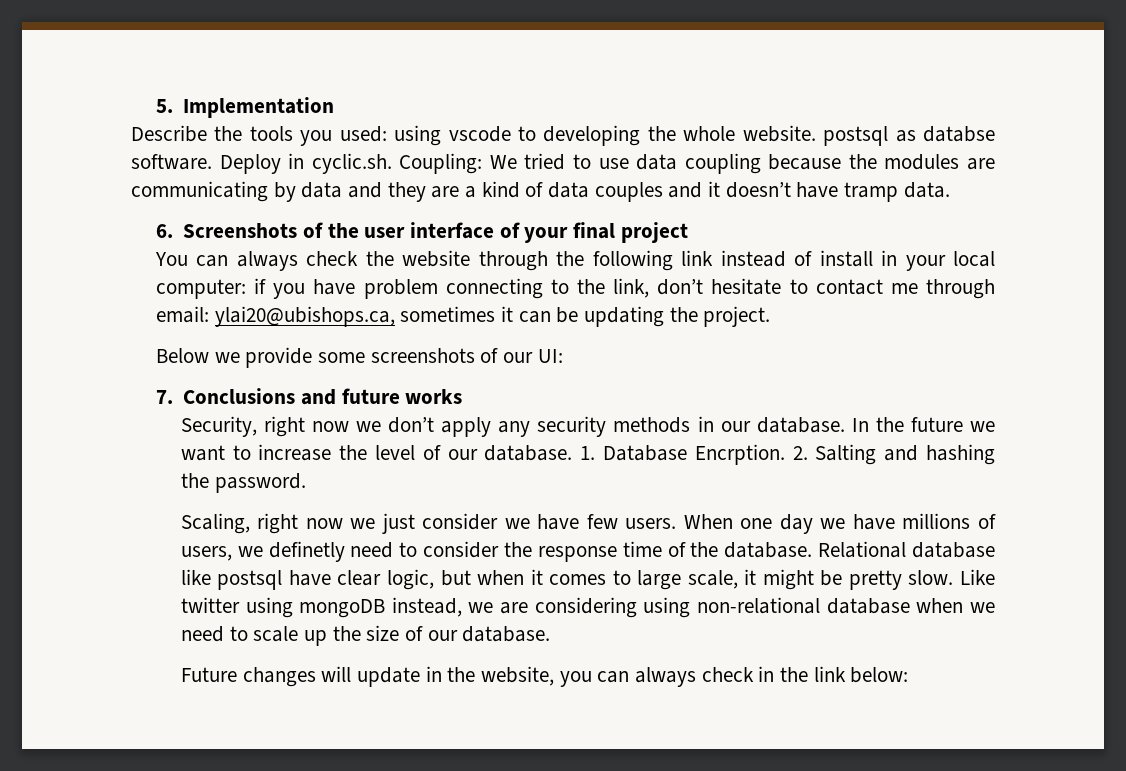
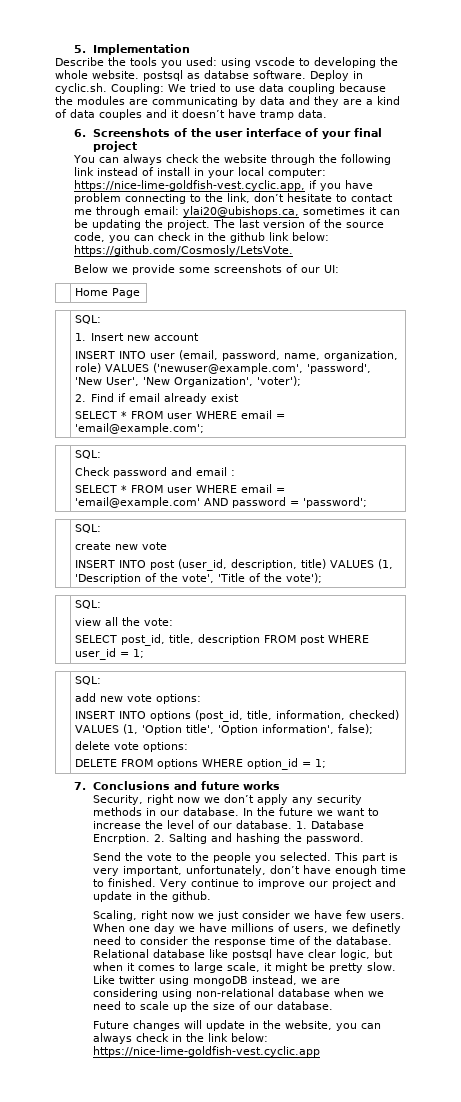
(246, 289) none -> [73,180,305,191] https://nice-lime-goldfish-vest.cyclic.app,
(771, 316) none -> [212,219,384,228] [73,232,329,243] [73,245,293,256] The last version of the source code, you can check in the github link below: https://github.com/Cosmosly/LetsVote.
(563, 356) none -> [74,288,140,298] [74,315,101,324] [74,333,200,341] [74,350,398,361] [74,363,371,374] [74,376,301,387] [74,393,240,404] [74,410,285,419] [74,423,204,434] [74,450,101,459] [74,467,235,478] [74,484,285,493] [74,497,367,508] [74,524,101,533] [74,542,167,550] [74,559,393,571] [74,573,322,584] [74,600,101,609] [74,617,173,626] [74,634,369,646] [74,648,144,660] [74,676,101,685] [74,693,201,704] [74,710,399,722] [74,724,373,735] [74,741,188,752] [74,758,326,770] // | Home Page // | SQL: // 1. Insert new account // INSERT INTO user (email, password, name, organization, role) VALUES ('newuser@example.com', 'password', 'New User', 'New Organization', 'voter'); // 2. Find if email already exist // SELECT * FROM user WHERE email = 'email@example.com'; // | SQL: // Check password and email : // SELECT * FROM user WHERE email = 'email@example.com' AND password = 'password'; // | SQL: // create new vote // INSERT INTO post (user_id, description, title) VALUES (1, 'Description of the vote', 'Title of the vote'); // | SQL: // view all the vote: // SELECT post_id, title, description FROM post WHERE user_id = 1; // | SQL: // add new vote options: // INSERT INTO options (post_id, title, information, checked) VALUES (1, 'Option title', 'Option information', false); // delete vote options: // DELETE FROM options WHERE option_id = 1;
(306, 483) none -> [92,852,398,863] [92,865,406,876] [92,878,396,889] [92,891,211,902] // Send the vote to the people you selected. This part is very important, unfortunately, don’t have enough time to finished. Very continue to improve our project and update in the github.
(909, 675) none -> [92,1046,320,1057] https://nice-lime-goldfish-vest.cyclic.app

